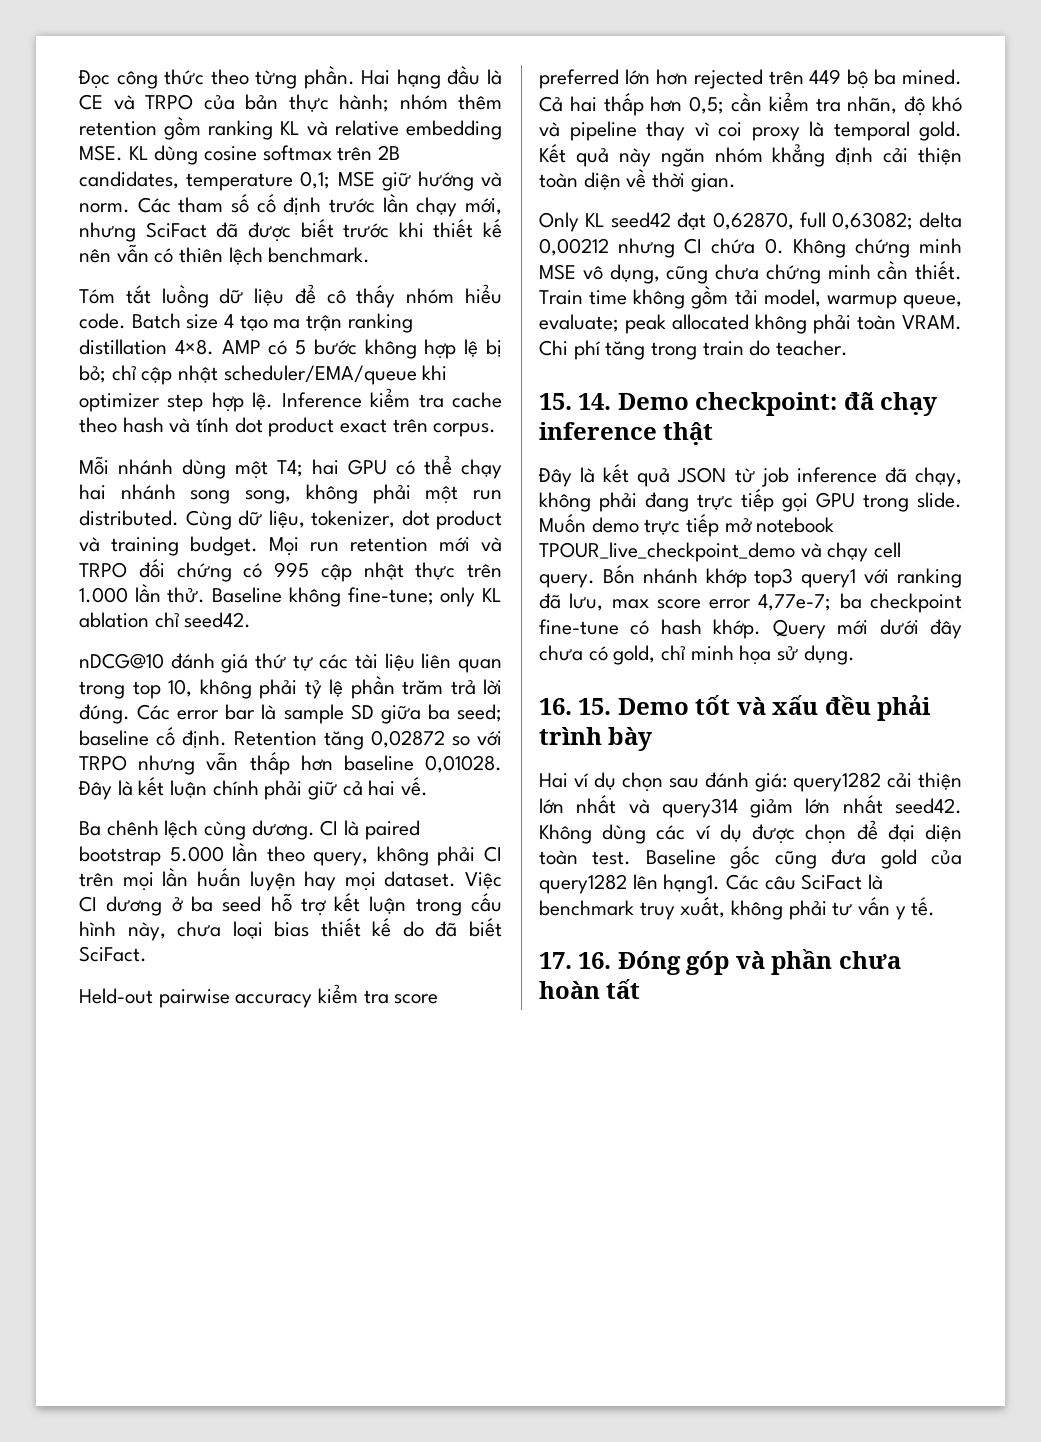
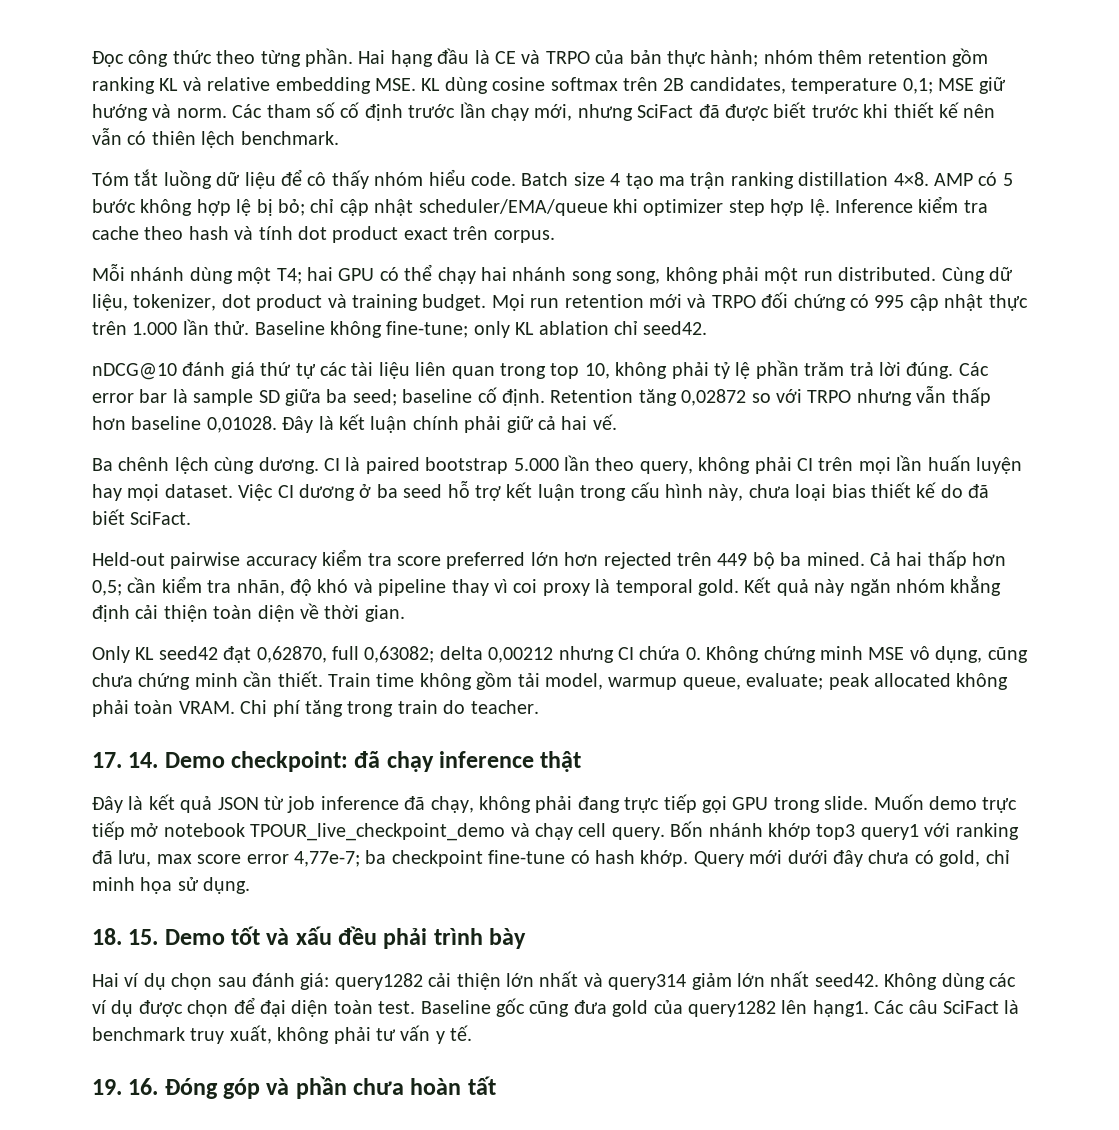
[539,393,572,410] 15. -> [92,752,122,768] 17.
[539,698,572,715] 16. -> [92,928,122,945] 18.
[539,952,572,969] 17. -> [92,1079,122,1095] 19.

